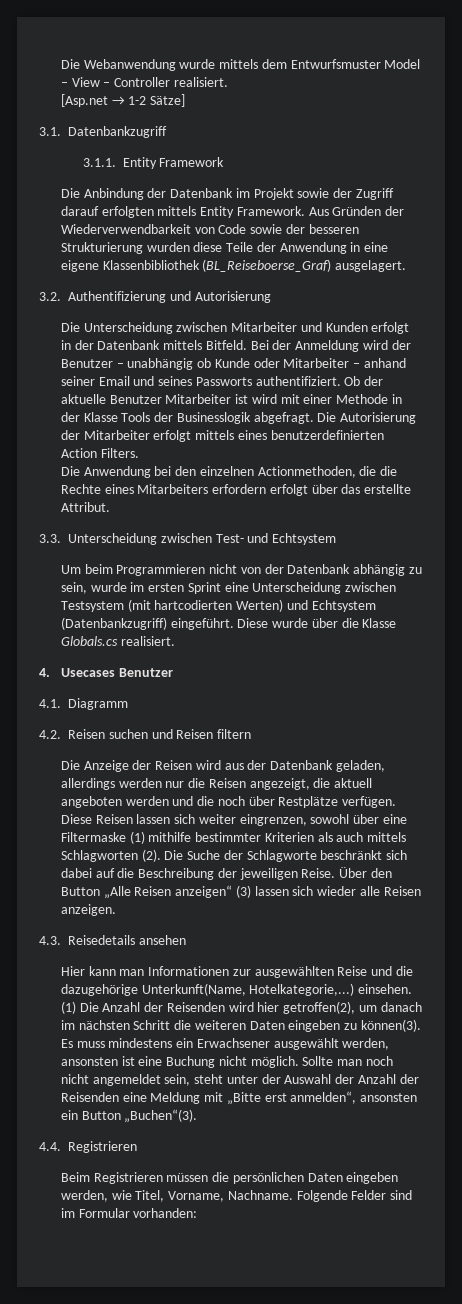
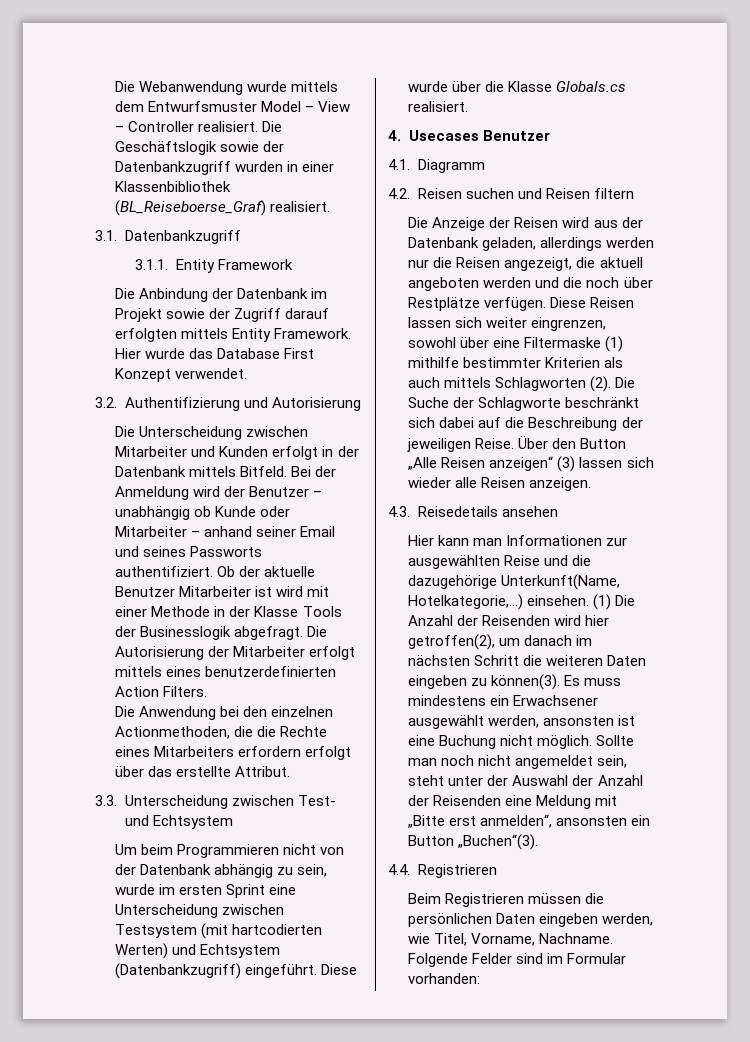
[60,94,186,107] // [Asp.net → 1-2 Sätze] -> [262,121,283,132] [115,141,285,155] [115,161,335,175] [115,181,232,192] [115,200,331,216] Die Geschäftslogik sowie der Datenbankzugriff wurden in einer Klassenbibliothek (BL_Reiseboerse_Graf) realisiert.
[308,206,405,216] [60,224,359,234] [60,242,389,254] [60,259,407,272] Aus Gründen der Wiederverwendbarkeit von Code sowie der besseren Strukturierung wurden diese Teile der Anwendung in eine eigene Klassenbibliothek (BL_Reiseboerse_Graf) ausgelagert. -> [115,348,315,359] [115,368,248,382] Hier wurde das Database First Konzept verwendet.

